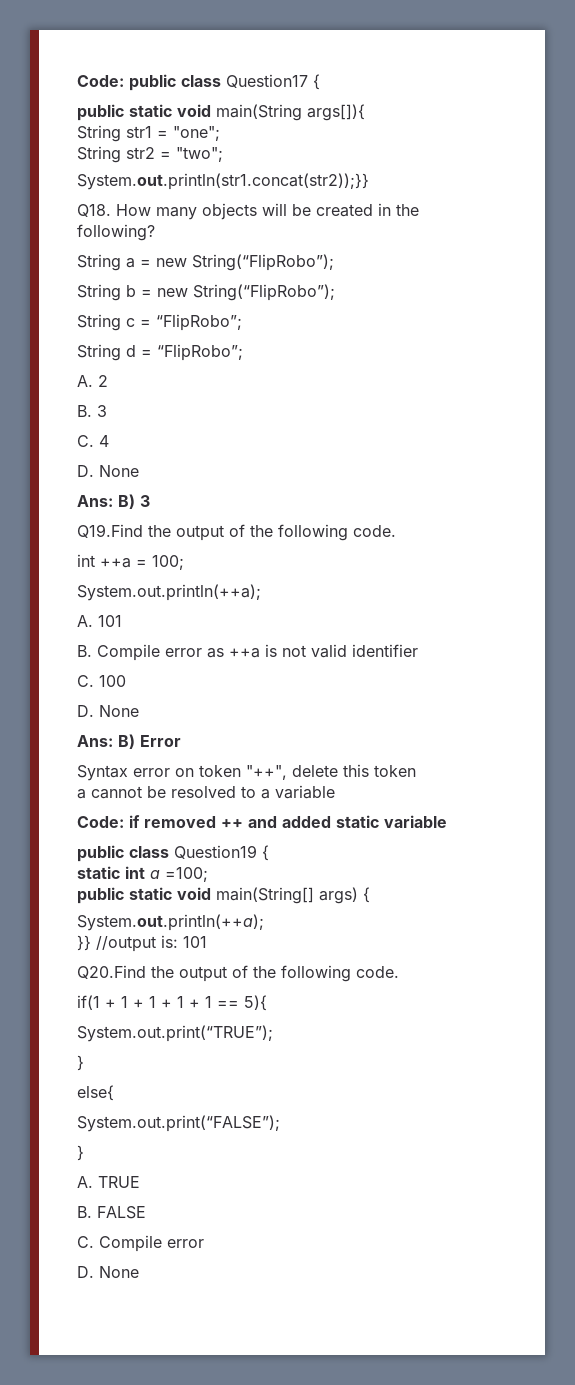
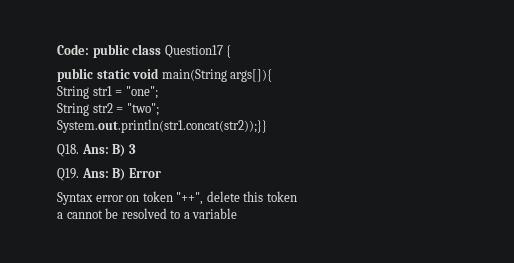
[116,203,419,220] [77,224,155,241] [77,254,334,271] [77,284,335,301] [77,314,242,331] [77,344,243,361] [77,375,108,387] [77,405,107,417] [77,435,109,447] [77,465,139,477] [77,494,150,509] [77,524,396,541] [77,554,184,570] [77,584,261,601] [77,615,122,627] [77,644,418,661] [77,675,126,687] [77,705,139,717] How many objects will be created in the following? // String a = new String(“FlipRobo”); // String b = new String(“FlipRobo”); // String c = “FlipRobo”; // String d = “FlipRobo”; // A. 2 // B. 3 // C. 4 // D. None // Ans: B) 3 // Q19.Find the output of the following code. // int ++a = 100; // System.out.println(++a); // A. 101 // B. Compile error as ++a is not valid identifier // C. 100 // D. None // -> [81,144,136,157] [57,168,79,181] Ans: B) 3 // Q19.
[77,815,447,828] [77,845,269,862] [77,866,208,882] [77,887,370,904] [77,914,264,931] [77,935,207,952] [77,965,399,982] [77,995,267,1011] [77,1025,273,1042] [77,1055,84,1071] [77,1085,114,1101] [77,1115,280,1132] [77,1145,84,1161] [77,1176,140,1188] [77,1206,146,1219] [77,1235,204,1252] [77,1266,139,1278] // Code: if removed ++ and added static variable // public class Question19 { // static int a =100; // public static void main(String[] args) { // System.out.println(++a); // }} //output is: 101 // Q20.Find the output of the following code. // if(1 + 1 + 1 + 1 + 1 == 5){ // System.out.print(“TRUE”); // } // else{ // System.out.print(“FALSE”); // } // A. TRUE // B. FALSE // C. Compile error // D. None -> (238, 213) none

